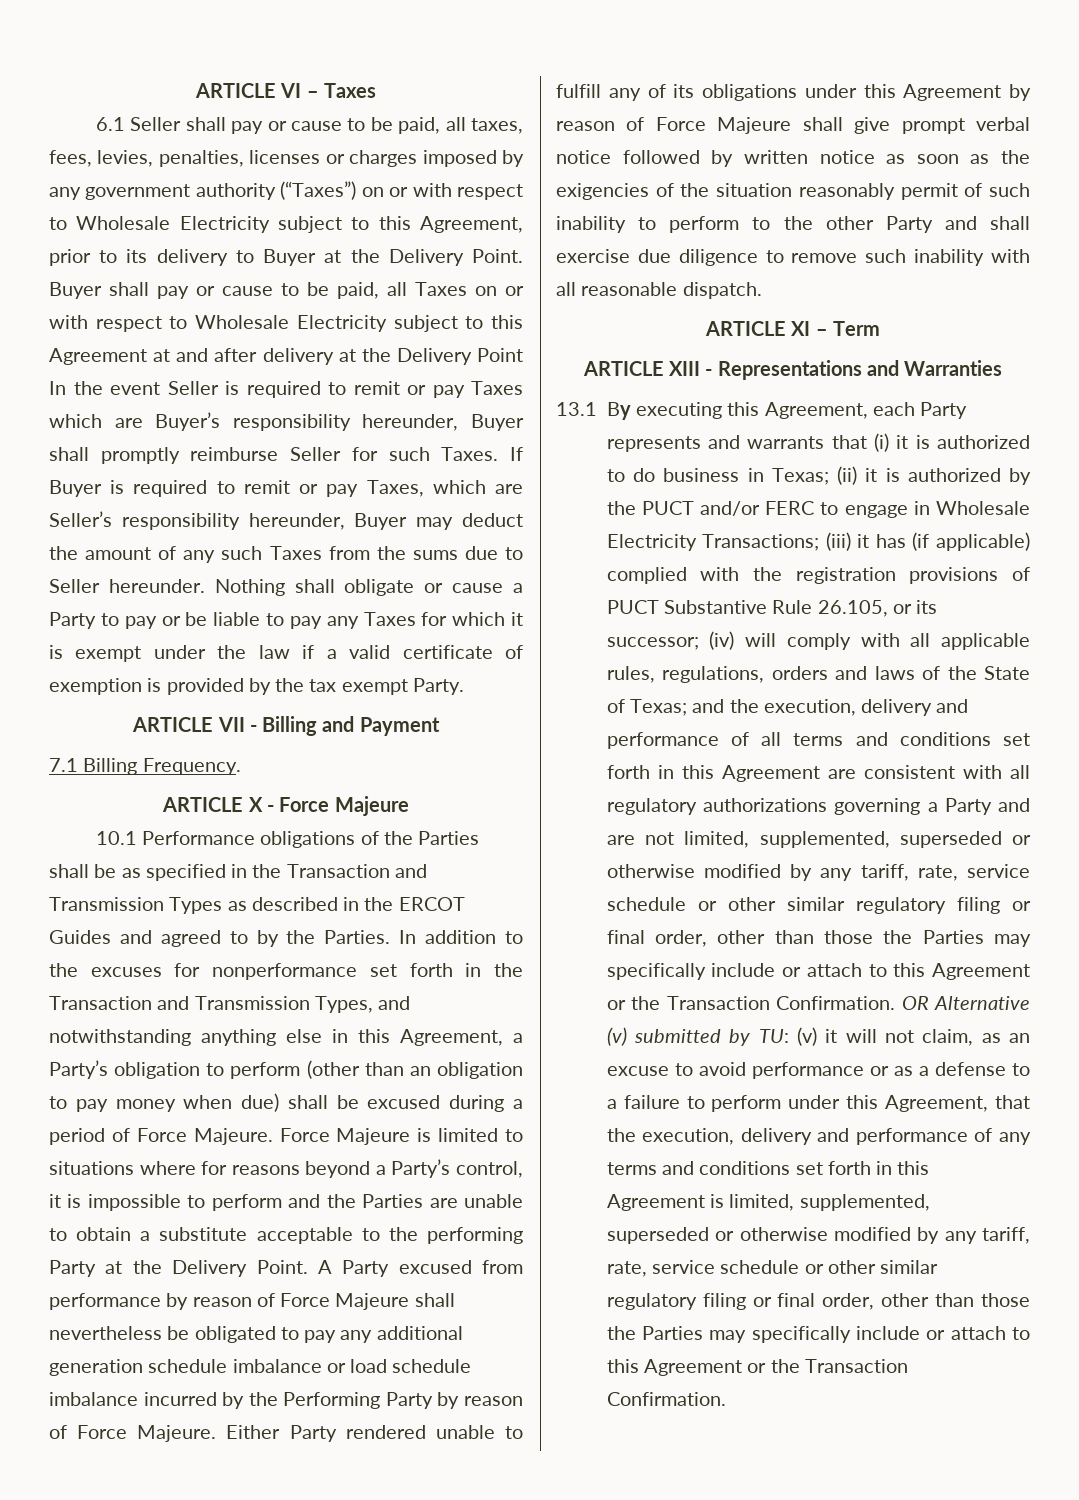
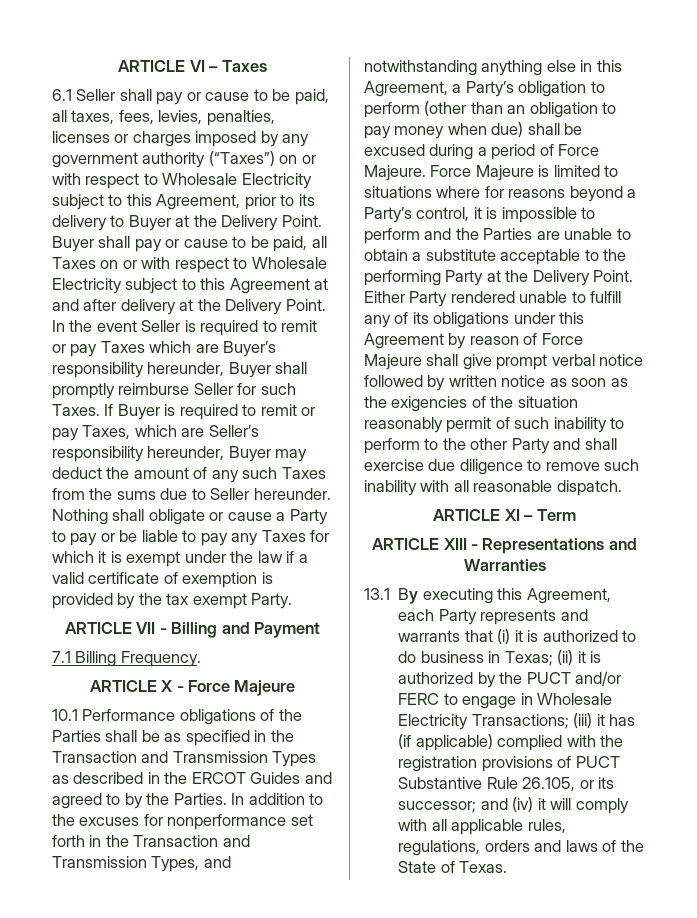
[477,348,523,362] Point -> [285,299,326,311] Point.
[317,1260,523,1277] [49,1293,455,1310] [49,1326,463,1343] [49,1359,472,1376] [49,1392,523,1409] [49,1425,217,1442] A Party excused from performance by reason of Force Majeure shall nevertheless be obligated to pay any additional generation schedule imbalance or load schedule imbalance incurred by the Performing Party by reason of Force Majeure. -> (634, 276) none
[709,631,735,650] (iv) -> [480,797,546,812] and (iv) it
[630,699,969,716] [606,732,1030,749] [606,765,1030,782] [606,798,1030,815] [606,831,1031,848] [606,864,1030,881] [606,897,1031,914] [606,930,1031,947] [606,963,1030,980] [606,996,1030,1010] [606,1027,1030,1046] [606,1062,1030,1079] [606,1095,1030,1112] [606,1128,1031,1145] [606,1161,930,1175] [606,1194,930,1211] [606,1227,1030,1244] [606,1260,939,1277] [606,1293,1030,1310] [606,1326,1030,1343] [606,1359,908,1376] [606,1392,726,1406] Texas; and the execution, delivery and performance of all terms and conditions set forth in this Agreement are consistent with all regulatory authorizations governing a Party and are not limited, supplemented, superseded or otherwise modified by any tariff, rate, service schedule or other similar regulatory filing or final order, other than those the Parties may specifically include or attach to this Agreement or the Transaction Confirmation. OR Alternative (v) submitted by TU: (v) it will not claim, as an excuse to avoid performance or as a defense to a failure to perform under this Agreement, that the execution, delivery and performance of any terms and conditions set forth in this Agreement is limited, supplemented, superseded or otherwise modified by any tariff, rate, service schedule or other similar regulatory filing or final order, other than those the Parties may specifically include or attach to this Agreement or the Transaction Confirmation. -> [459,861,508,873] Texas.

